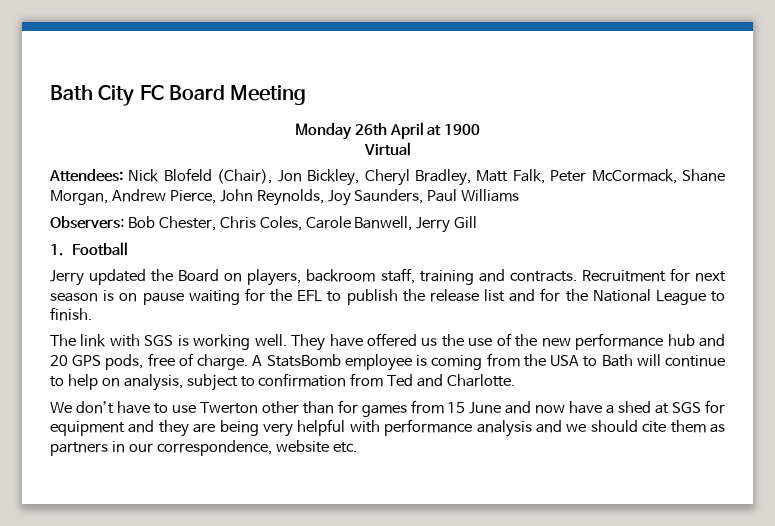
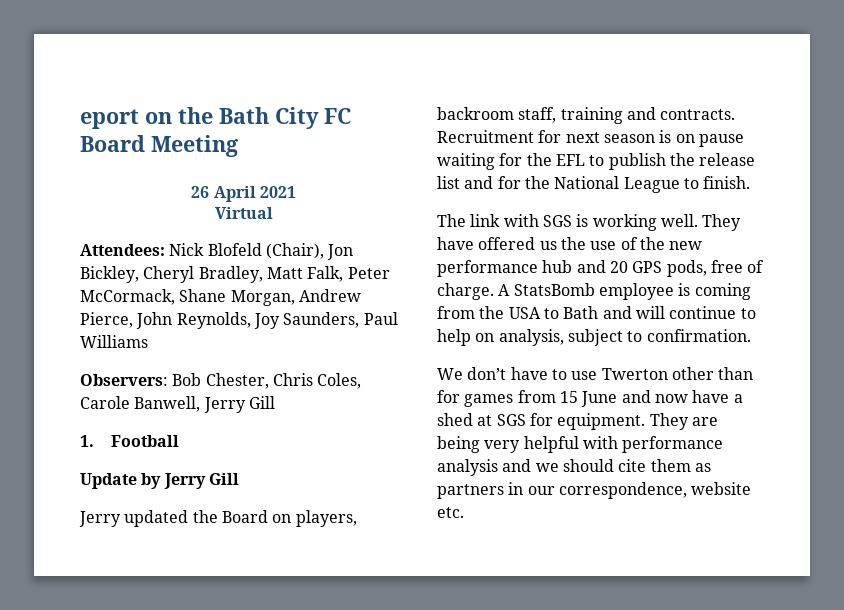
(50, 92) none -> [80,107,213,129] eport on the
[294,122,481,140] Monday 26th April at 1900 -> [191,186,296,202] 26 April 2021
(128, 249) none -> [80,473,239,489] // Update by Jerry Gill
(633, 360) none -> [602,306,632,319] and
[258,373,516,387] confirmation from Ted and Charlotte. -> [646,329,751,342] confirmation.
[50,420,189,437] equipment and they -> [557,413,689,430] equipment. They

